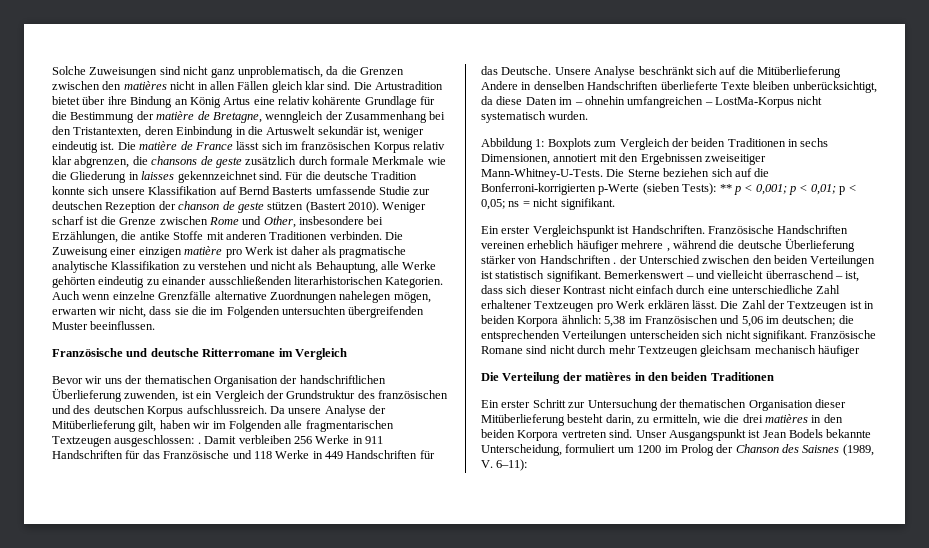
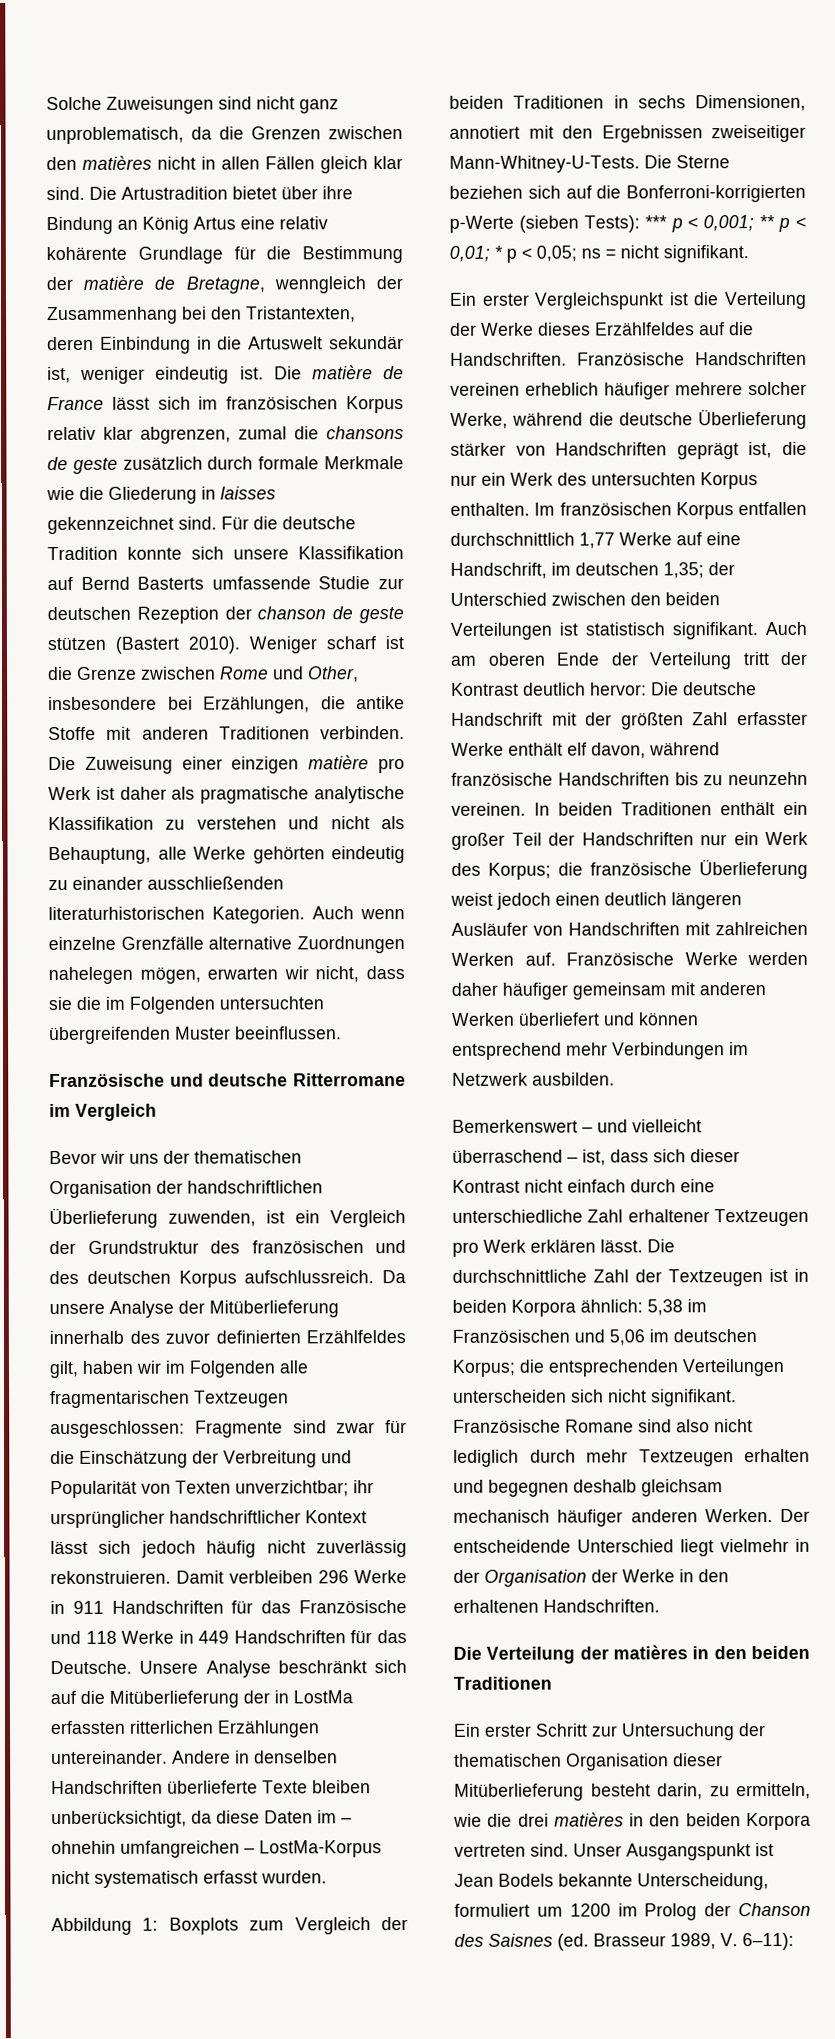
(130, 162) none -> [238,426,287,440] zumal
[293,276,383,285] literarhistorischen -> [48,906,205,921] literaturhistorischen
(136, 426) none -> [49,1330,406,1345] innerhalb des zuvor definierten Erzählfeldes
[197,442,201,444] . -> [194,1420,407,1438] [50,1450,352,1468] [50,1480,374,1499] [50,1510,367,1529] [50,1540,407,1558] [50,1570,171,1585] Fragmente sind zwar für die Einschätzung der Verbreitung und Popularität von Texten unverzichtbar; ihr ursprünglicher handschriftlicher Kontext lässt sich jedoch häufig nicht zuverlässig rekonstruieren.
[293,436,312,444] 256 -> [318,1570,349,1584] 296
(841, 72) none -> [243,1690,353,1704] [50,1720,320,1738] [51,1750,168,1765] der in LostMa erfassten ritterlichen Erzählungen untereinander.
(546, 117) none -> [203,1870,258,1884] erfasst
[719,184,836,195] ** p < 0,001; p < 0,01; -> [644,214,806,233] [449,245,503,262] *** p < 0,001; ** p < 0,01; *
(630, 230) none -> [693,291,807,310] [450,322,754,336] die Verteilung der Werke dieses Erzählfeldes auf die
[666,248,670,252] , -> [748,381,807,396] [450,412,508,429] solcher Werke,
[613,262,617,264] . -> [676,441,807,460] [450,472,758,490] [450,501,807,520] [450,532,741,549] [450,562,704,579] geprägt ist, die nur ein Werk des untersuchten Korpus enthalten. Im französischen Korpus entfallen durchschnittlich 1,77 Werke auf eine Handschrift, im deutschen 1,35;
(601, 276) none -> [765,621,807,636] [450,651,808,670] [451,682,757,696] [451,711,808,730] [451,742,720,759] [451,771,808,786] [451,801,808,816] [451,831,808,850] [451,858,808,880] [450,892,742,910] [451,921,808,936] [451,951,808,966] [451,982,766,1000] [451,1012,699,1026] [452,1042,749,1060] [452,1072,615,1086] Auch am oberen Ende der Verteilung tritt der Kontrast deutlich hervor: Die deutsche Handschrift mit der größten Zahl erfasster Werke enthält elf davon, während französische Handschriften bis zu neunzehn vereinen. In beiden Traditionen enthält ein großer Teil der Handschriften nur ein Werk des Korpus; die französische Überlieferung weist jedoch einen deutlich längeren Ausläufer von Handschriften mit zahlreichen Werken auf. Französische Werke werden daher häufiger gemeinsam mit anderen Werken überliefert und können entsprechend mehr Verbindungen im Netzwerk ausbilden. //
(739, 305) none -> [452,1269,587,1283] durchschnittliche
[782,315,836,326] deutschen; -> [673,1329,757,1343] [452,1359,515,1377] deutschen Korpus;
[549,345,860,357] nicht durch mehr Textzeugen gleichsam mechanisch häufiger -> [676,1419,753,1433] [453,1448,810,1467] [453,1479,723,1497] [453,1508,810,1527] [453,1538,810,1557] [453,1569,729,1587] [453,1599,660,1613] also nicht lediglich durch mehr Textzeugen erhalten und begegnen deshalb gleichsam mechanisch häufiger anderen Werken. Der entscheidende Unterschied liegt vielmehr in der Organisation der Werke in den erhaltenen Handschriften.
[842,444,874,456] (1989, -> [557,1933,716,1951] (ed. Brasseur 1989,

